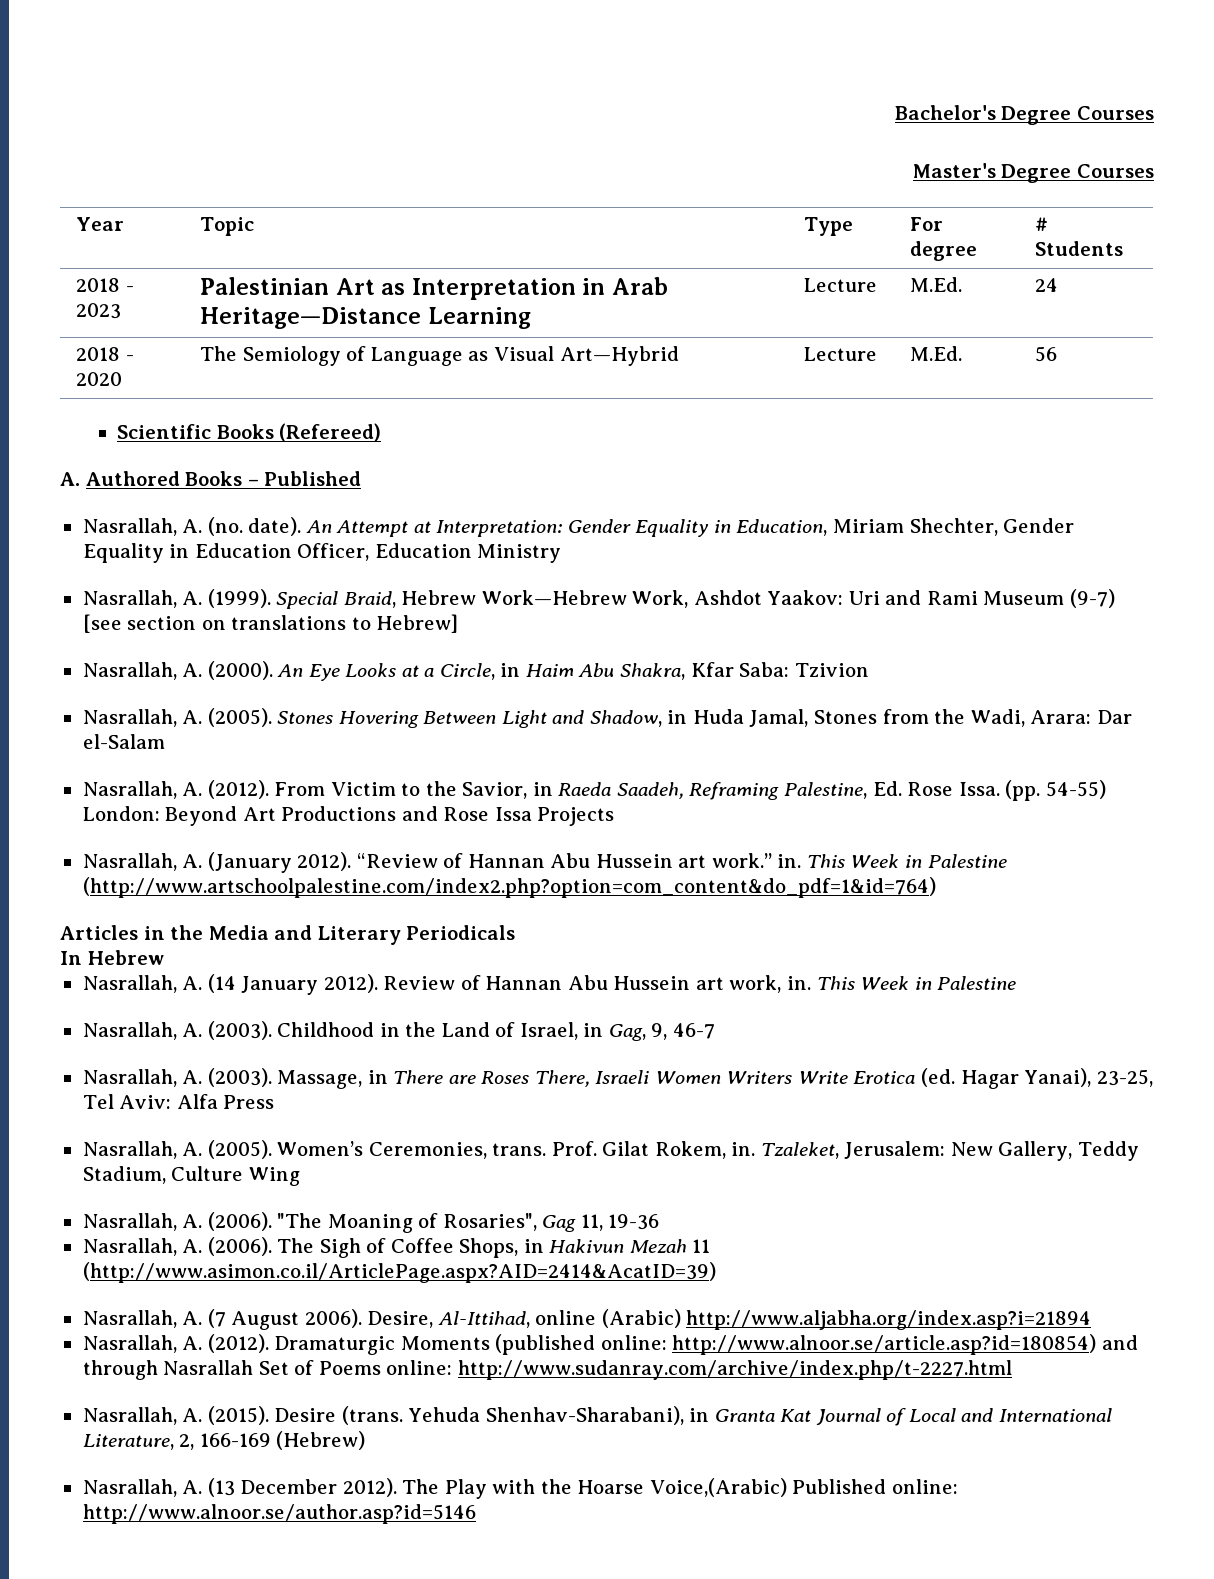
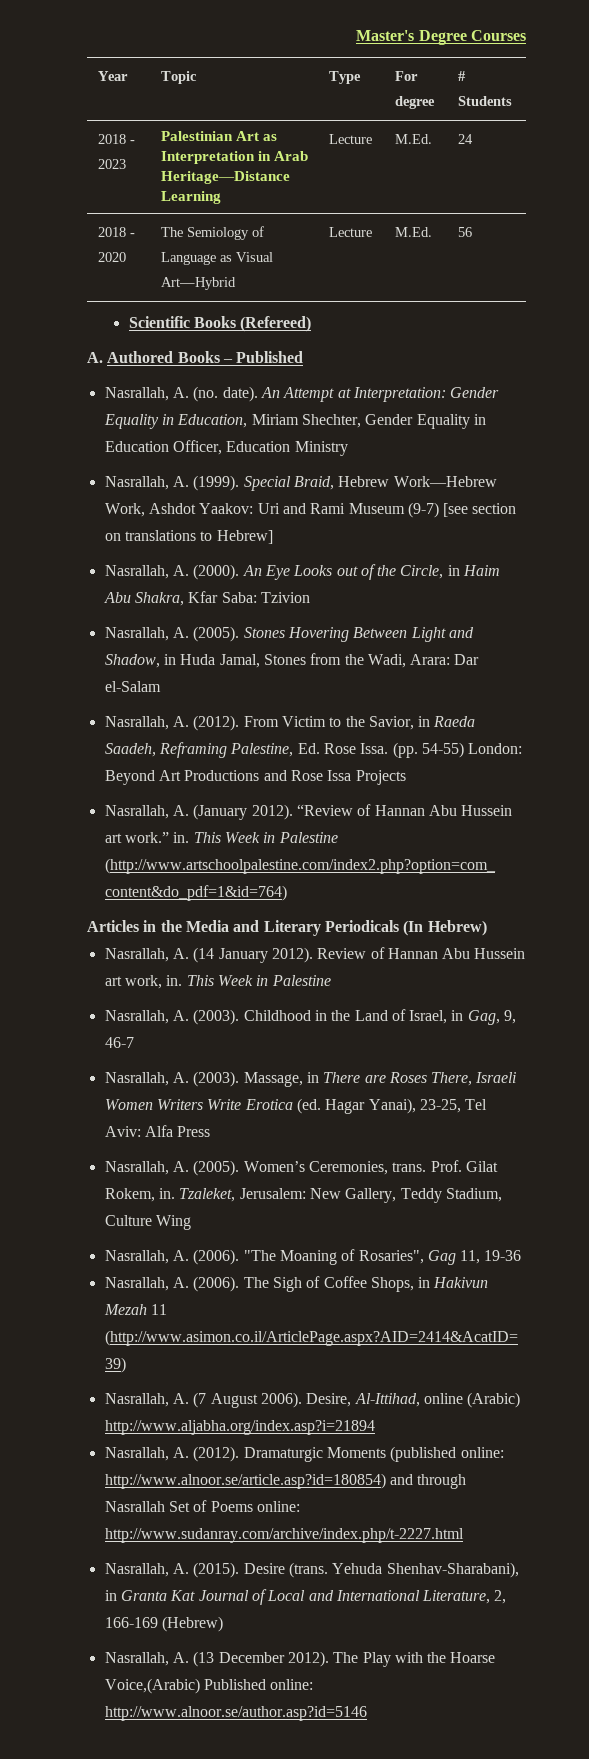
[894,105,1154,125] Bachelor's Degree Courses // -> (356, 35) none
[401,665,435,677] at a -> [336,564,397,580] out of the
[60,950,164,965] // In Hebrew -> [403,920,487,936] (In Hebrew)

